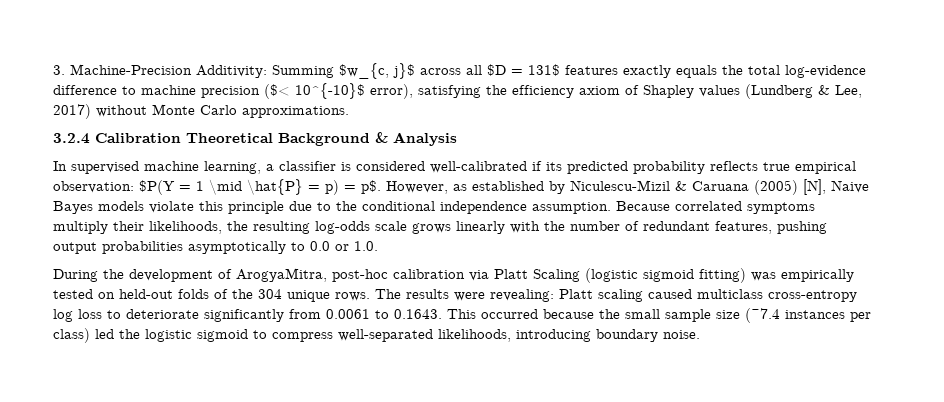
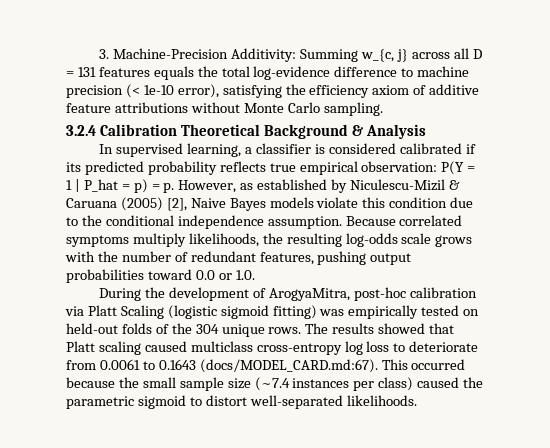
[339,63,671,79] $w_{c, j}$ across all $D = 131$ features exactly -> [360,48,482,62] [66,67,150,77] w_{c, j} across all D = 131 features
[264,83,365,99] ($< 10^{-10}$ -> [125,84,174,98] (< 1e-10
[643,84,862,99] [53,104,91,119] Shapley values (Lundberg & Lee, 2017) -> [429,84,480,95] [66,102,188,113] additive feature attributions
[242,106,349,118] approximations. -> [323,102,383,116] sampling.
[144,161,199,171] machine -> (184, 150) none
[430,161,527,173] well-calibrated -> [399,143,462,154] calibrated
[139,180,175,195] $P(Y -> [441,161,465,175] P(Y
[209,179,303,195] \mid \hat{P} -> [74,179,118,192] | P_hat
[361,180,381,194] p$. -> [163,183,175,193] p.
[803,179,826,195] [N], -> [166,198,187,211] [2],
[228,201,284,214] principle -> [389,197,448,208] condition
[113,221,144,231] their -> (186, 240) none
[456,221,505,234] linearly -> (473, 241) none
[188,241,305,254] asymptotically to -> [147,269,192,280] toward
[454,289,554,302] were revealing: -> [378,323,455,334] showed that
[204,309,284,322] significantly -> (479, 346) none
[394,309,442,319] 0.1643. -> [158,359,378,373] 0.1643 (docs/MODEL_CARD.md:67).
[95,329,700,342] led the logistic sigmoid to compress well-separated likelihoods, introducing boundary noise. -> [417,377,484,388] [66,395,417,409] caused the parametric sigmoid to distort well-separated likelihoods.

